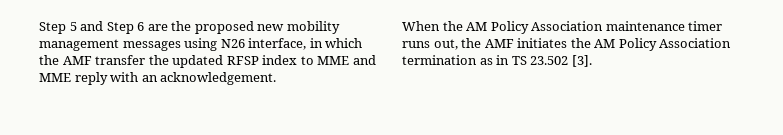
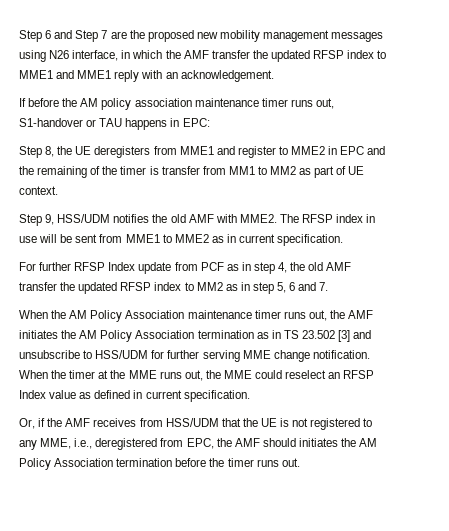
[39,22,77,34] Step 5 -> [19,30,52,42] Step 6
[137,22,145,31] 6 -> [101,30,108,39] 7
[317,55,376,65] [39,73,71,82] MME and MME -> [19,70,112,79] MME1 and MME1
(277, 78) none -> [19,98,334,110] [19,118,210,130] [19,146,386,158] [19,166,365,178] [19,186,58,195] [19,214,376,226] [19,234,344,246] [19,262,352,274] [19,282,329,294] // If before the AM policy association maintenance timer runs out, S1-handover or TAU happens in EPC: // Step 8, the UE deregisters from MME1 and register to MME2 in EPC and the remaining of the timer is transfer from MM1 to MM2 as part of UE context. // Step 9, HSS/UDM notifies the old AMF with MME2. The RFSP index in use will be sent from MME1 to MME2 as in current specification. // For further RFSP Index update from PCF as in step 4, the old AMF transfer the updated RFSP index to MM2 as in step 5, 6 and 7.
[571,55,592,67] [3]. -> [338,330,372,342] [19,350,370,362] [19,370,375,381] [19,390,250,402] [19,418,373,430] [19,438,378,450] [19,458,300,470] [3] and unsubscribe to HSS/UDM for further serving MME change notification. When the timer at the MME runs out, the MME could reselect an RFSP Index value as defined in current specification. // Or, if the AMF receives from HSS/UDM that the UE is not registered to any MME, i.e., deregistered from EPC, the AMF should initiates the AM Policy Association termination before the timer runs out.

